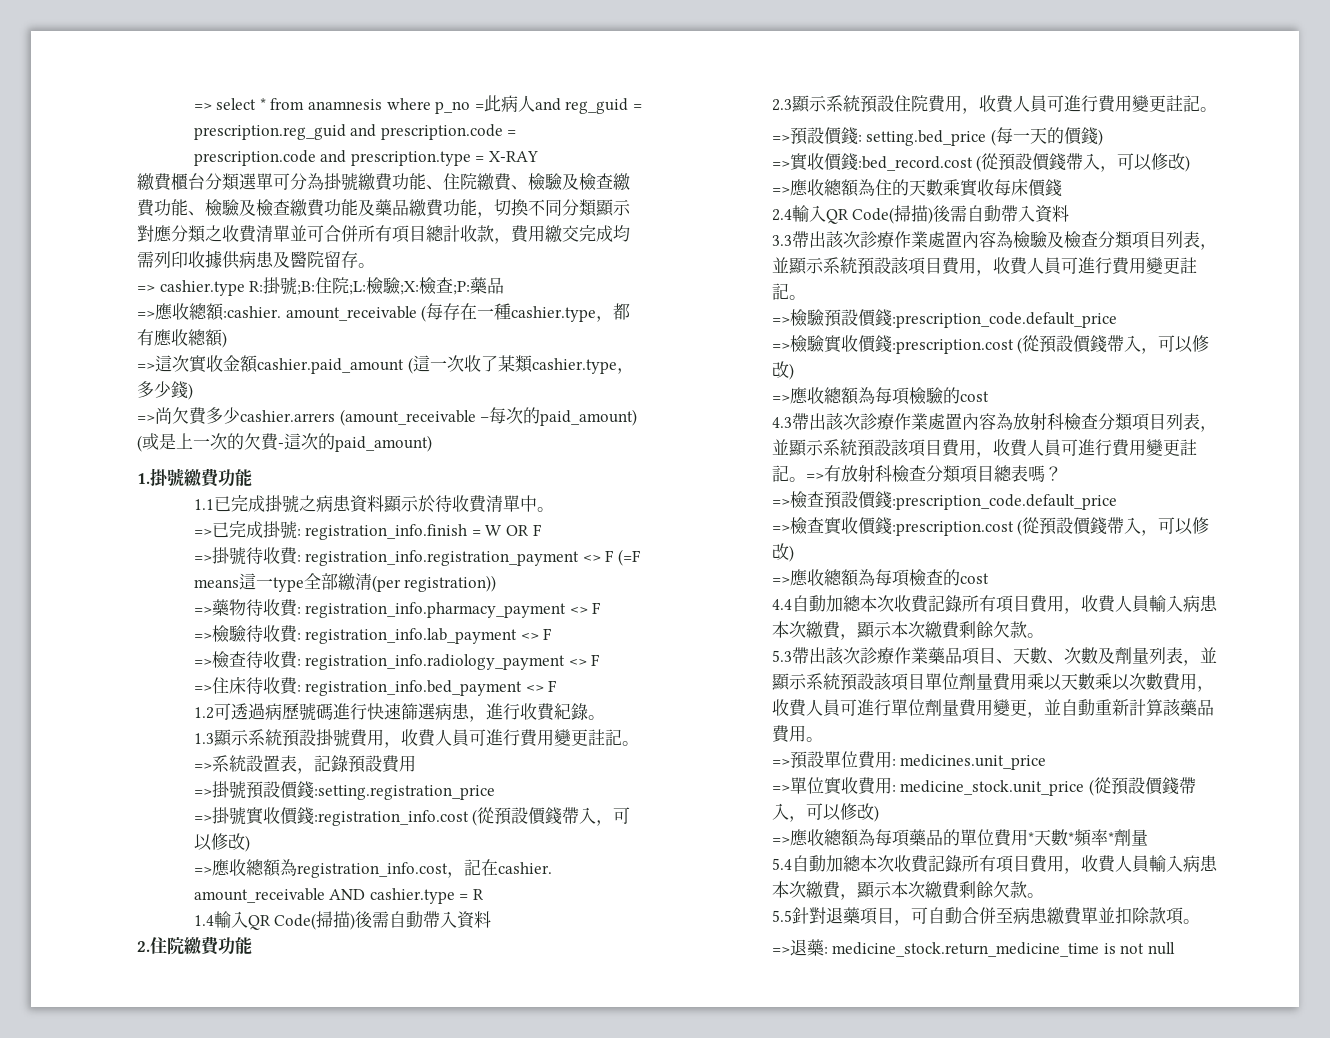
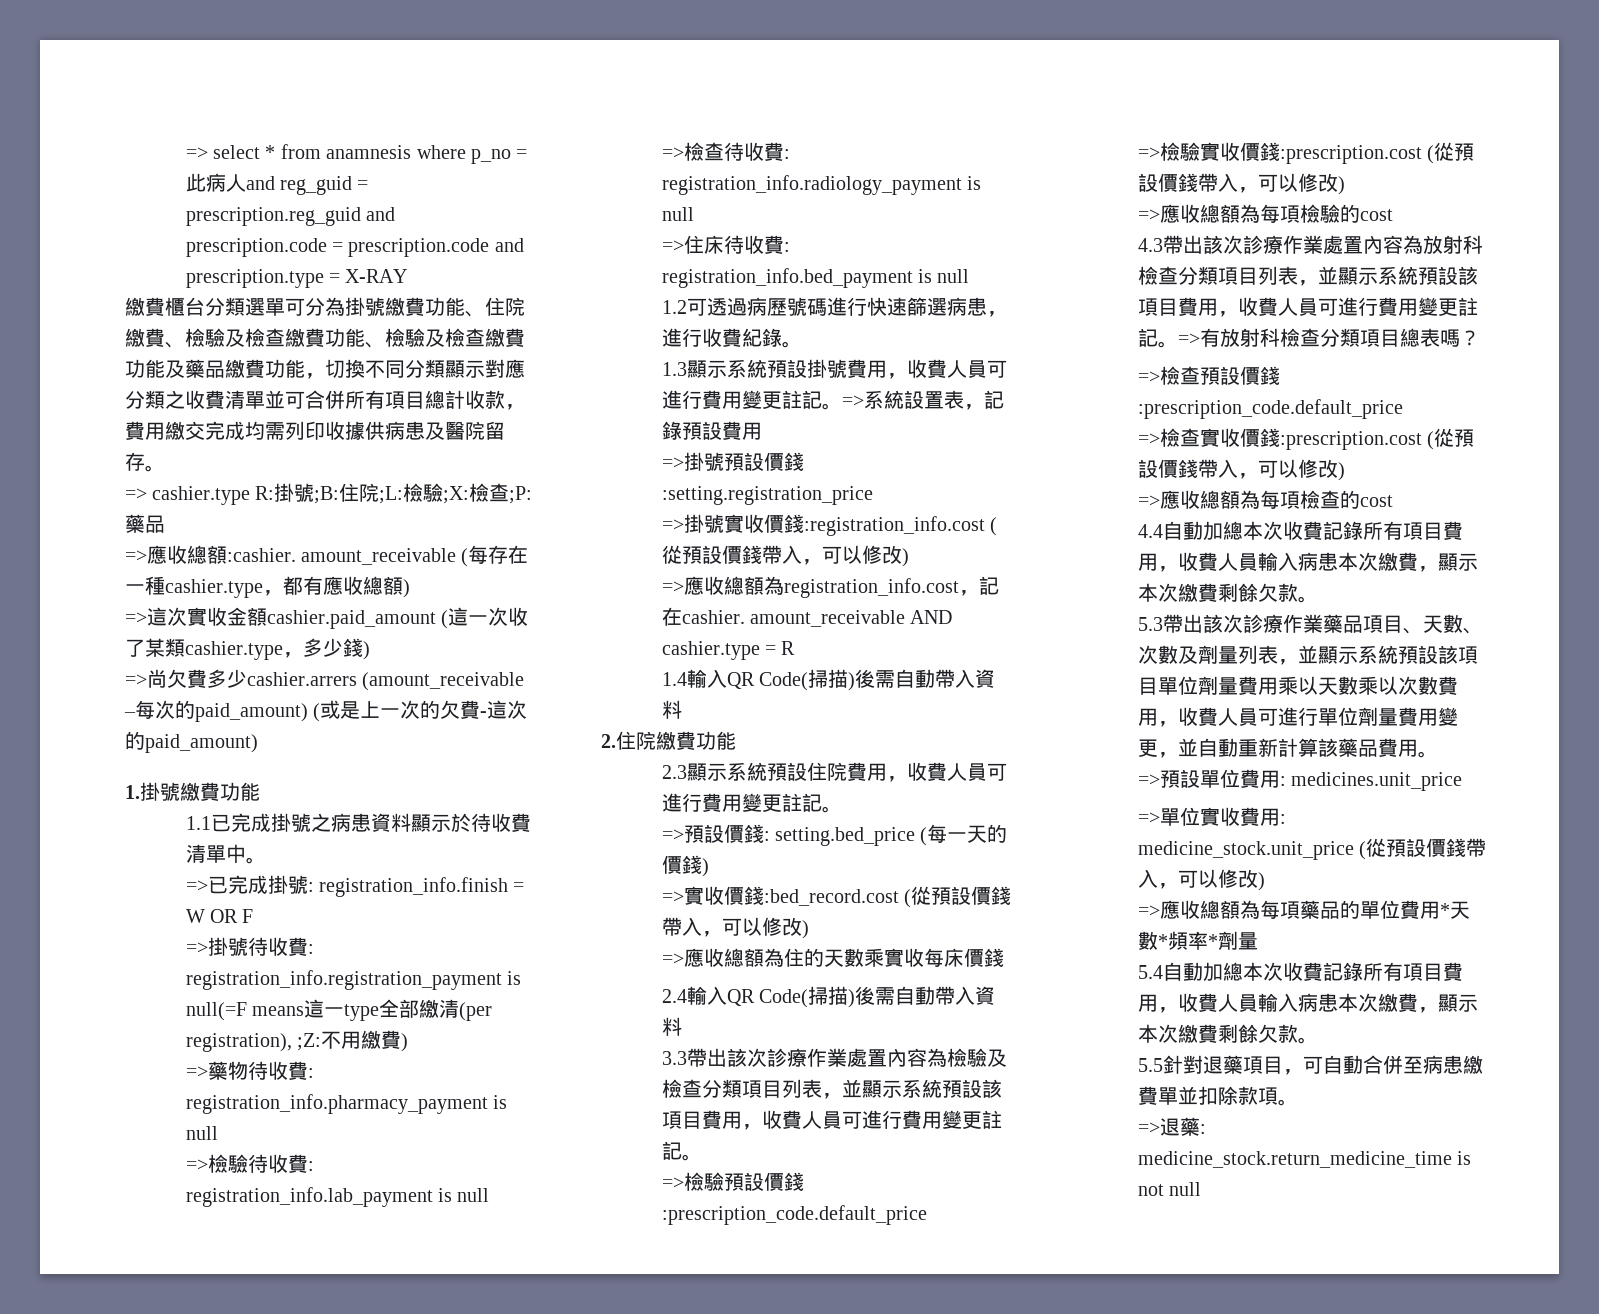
[582,549,642,566] <> F (=F -> [506,971,521,985] [185,1002,247,1021] is null(=F
[404,575,497,592] registration)) -> [185,1030,408,1052] registration), ;Z:不用繳費)
[569,602,602,614] <> F -> [492,1095,507,1109] [185,1126,218,1140] is null
[520,628,553,640] <> F -> [437,1188,490,1202] is null
[568,654,601,666] <> F -> [966,176,981,190] [661,207,694,221] is null
[525,680,558,692] <> F -> [917,269,970,283] is null

